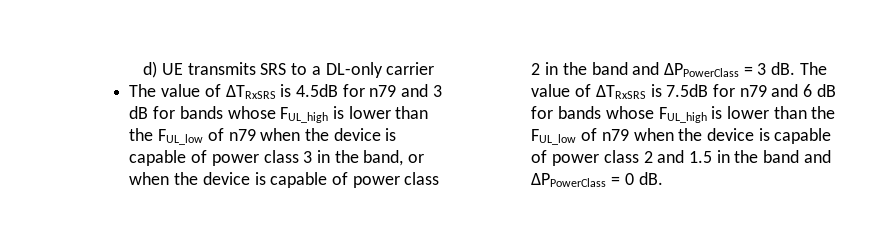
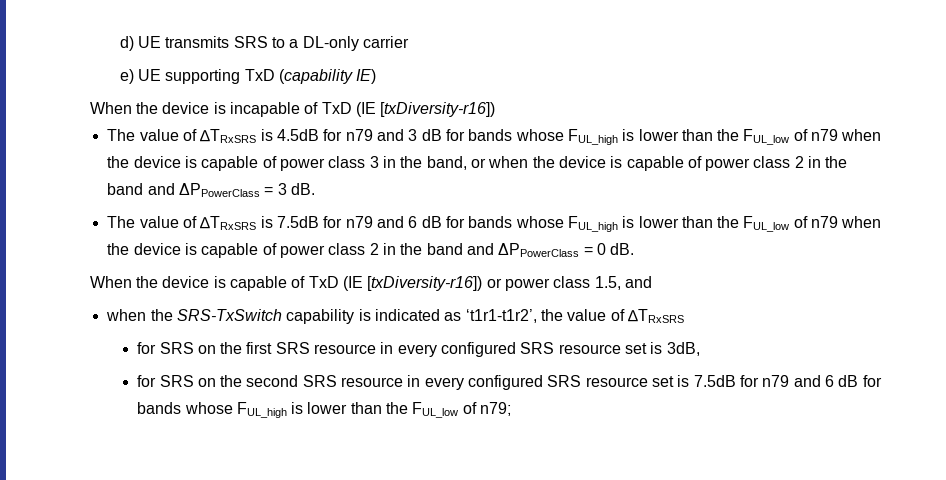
(435, 68) none -> [119,69,377,84] [89,102,496,117] // e) UE supporting TxD (capability IE) // When the device is incapable of TxD (IE [txDiversity-r16])
(796, 68) none -> (315, 189) //
[657,150,713,163] and 1.5 -> (379, 249) none
(663, 178) none -> [89,276,652,291] [106,309,684,324] [137,342,700,357] [137,375,882,390] [137,402,512,418] // When the device is capable of TxD (IE [txDiversity-r16]) or power class 1.5, and // when the SRS-TxSwitch capability is indicated as ‘t1r1-t1r2’, the value of ∆TRxSRS // for SRS on the first SRS resource in every configured SRS resource set is 3dB, // for SRS on the second SRS resource in every configured SRS resource set is 7.5dB for n79 and 6 dB for bands whose FUL_high is lower than the FUL_low of n79;

